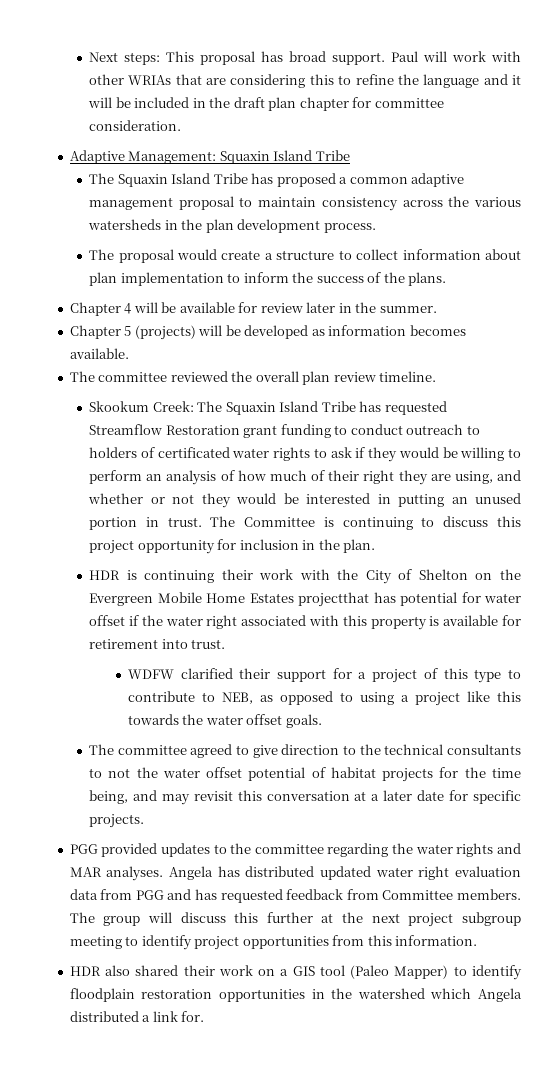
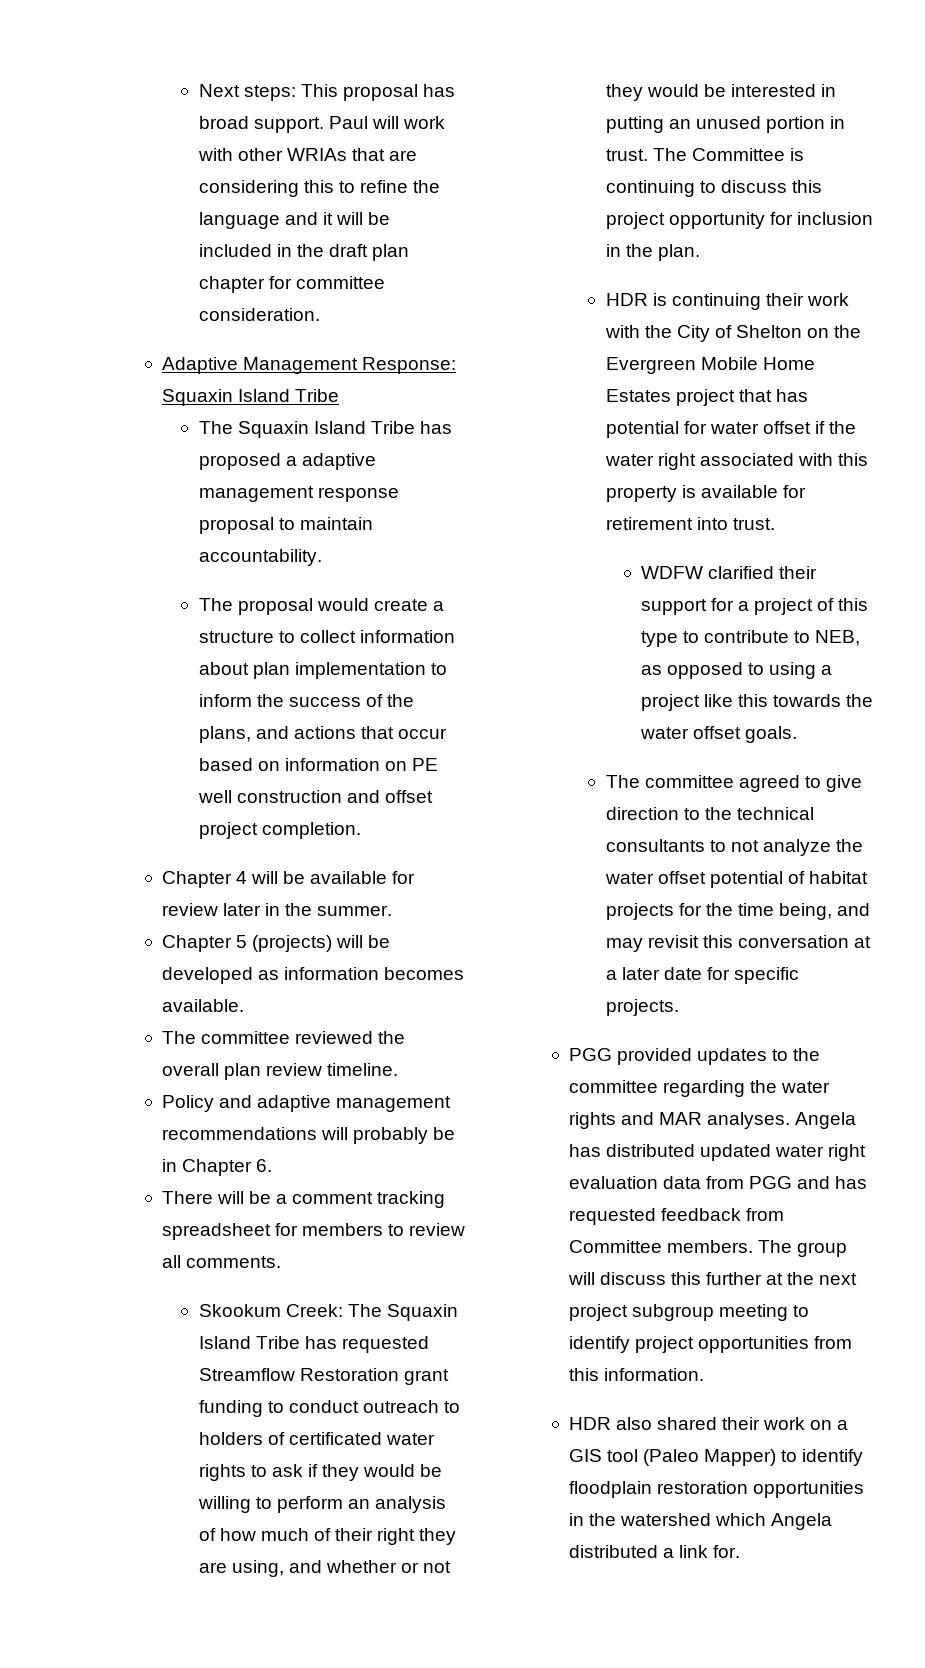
[128,151,217,164] Management: -> [242,357,456,374] Management Response:
[349,173,465,187] [89,197,174,210] common adaptive management -> [301,453,376,470] [198,486,399,502] adaptive management response
[321,196,521,211] [88,219,376,233] consistency across the various watersheds in the plan development process. -> [198,549,322,566] accountability.
[408,272,447,286] plans. -> [198,726,448,743] [198,758,439,771] [197,790,433,803] [198,822,361,839] plans, and actions that occur based on information on PE well construction and offset project completion.
(437, 376) none -> [161,1095,452,1112] [161,1127,456,1144] [161,1159,272,1176] [161,1191,446,1208] [161,1223,466,1240] [161,1255,281,1268] // Policy and adaptive management recommendations will probably be in Chapter 6. // There will be a comment tracking spreadsheet for members to review all comments.
[298,592,370,607] projectthat -> [675,389,772,406] project that
(131, 773) none -> [762,839,831,856] analyze

